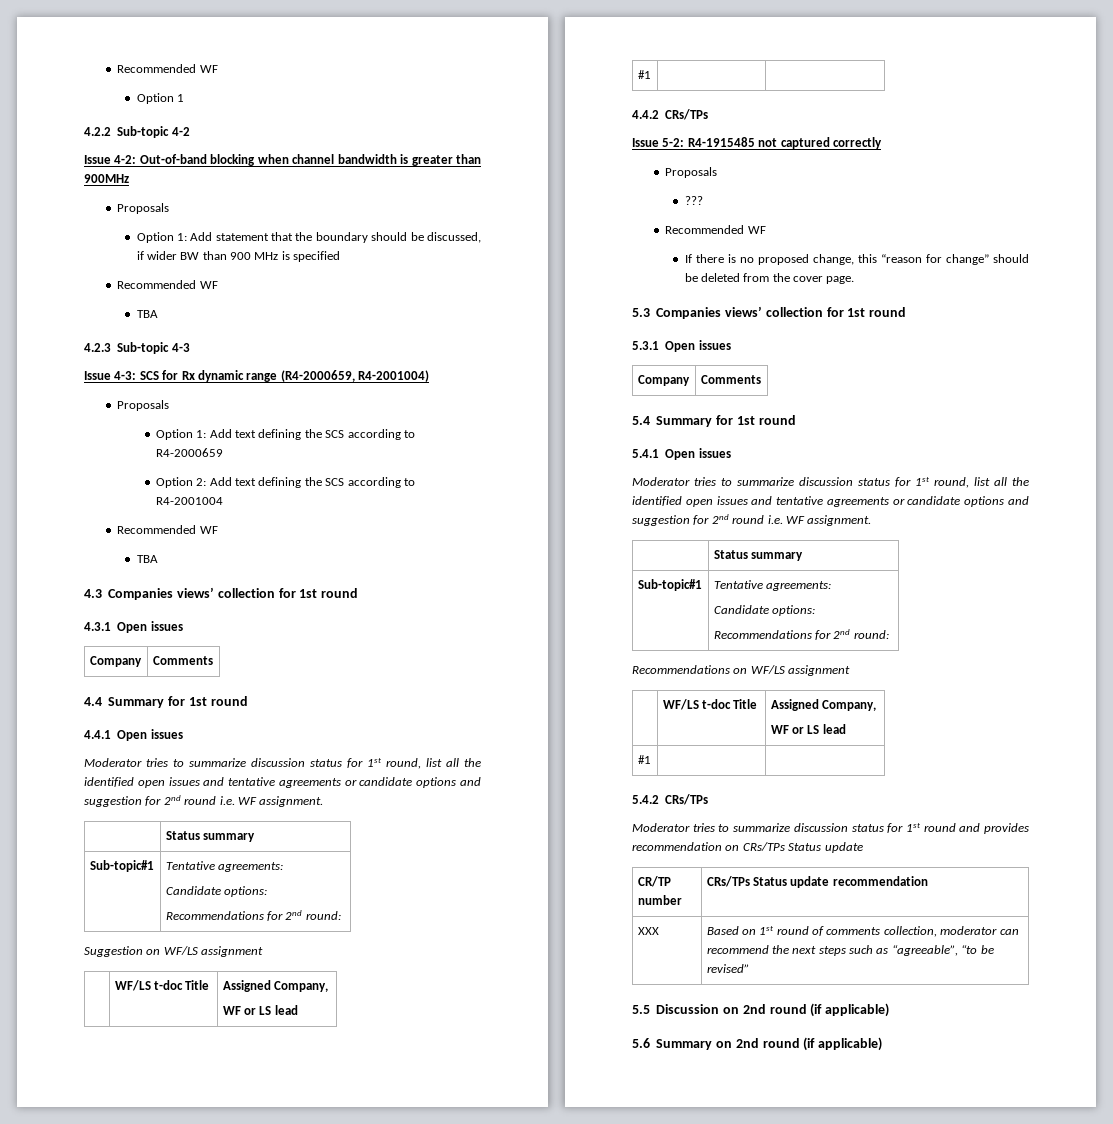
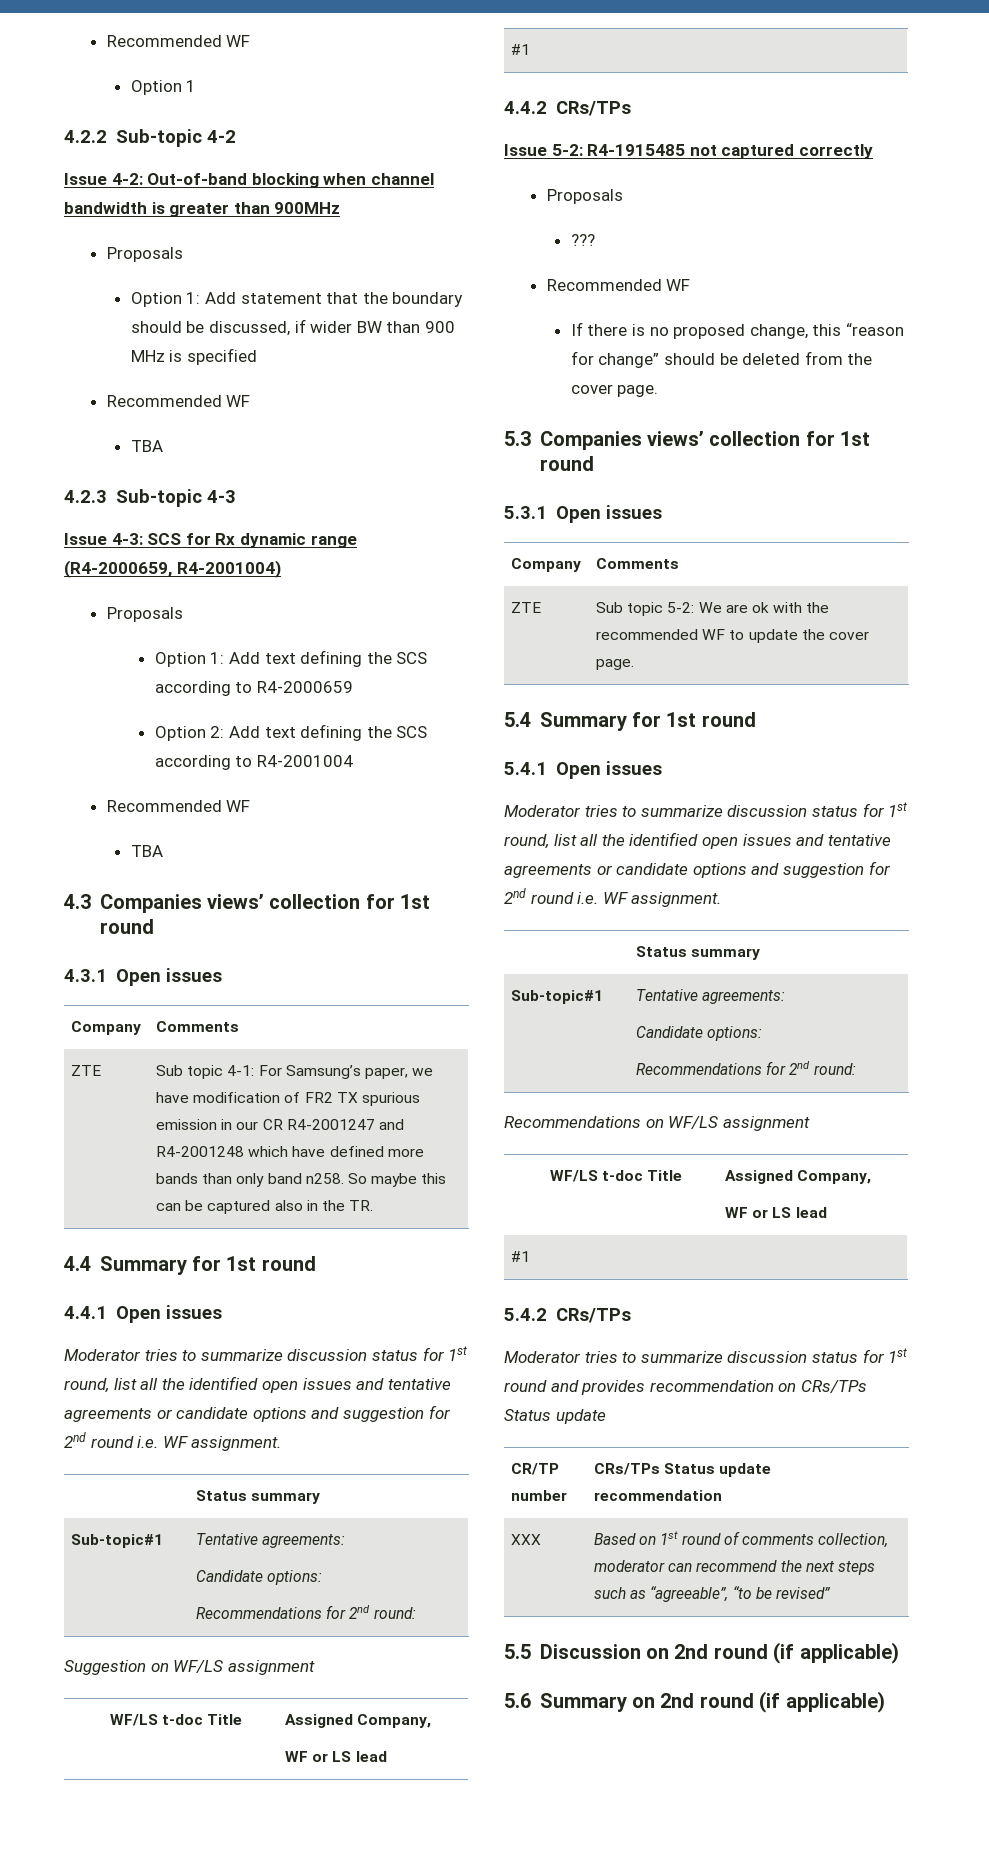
(213, 660) none -> [71,1065,102,1076] [156,1065,434,1079] [156,1092,421,1106] [156,1119,405,1130] [156,1146,424,1157] [156,1173,447,1187] [156,1200,374,1214] // ZTE | Sub topic 4-1: For Samsung’s paper, we have modification of FR2 TX spurious emission in our CR R4-2001247 and R4-2001248 which have defined more bands than only band n258. So maybe this can be captured also in the TR.
(761, 379) none -> [511,602,542,613] [596,602,830,616] [596,629,870,643] [596,659,635,670] // ZTE | Sub topic 5-2: We are ok with the recommended WF to update the cover page.

